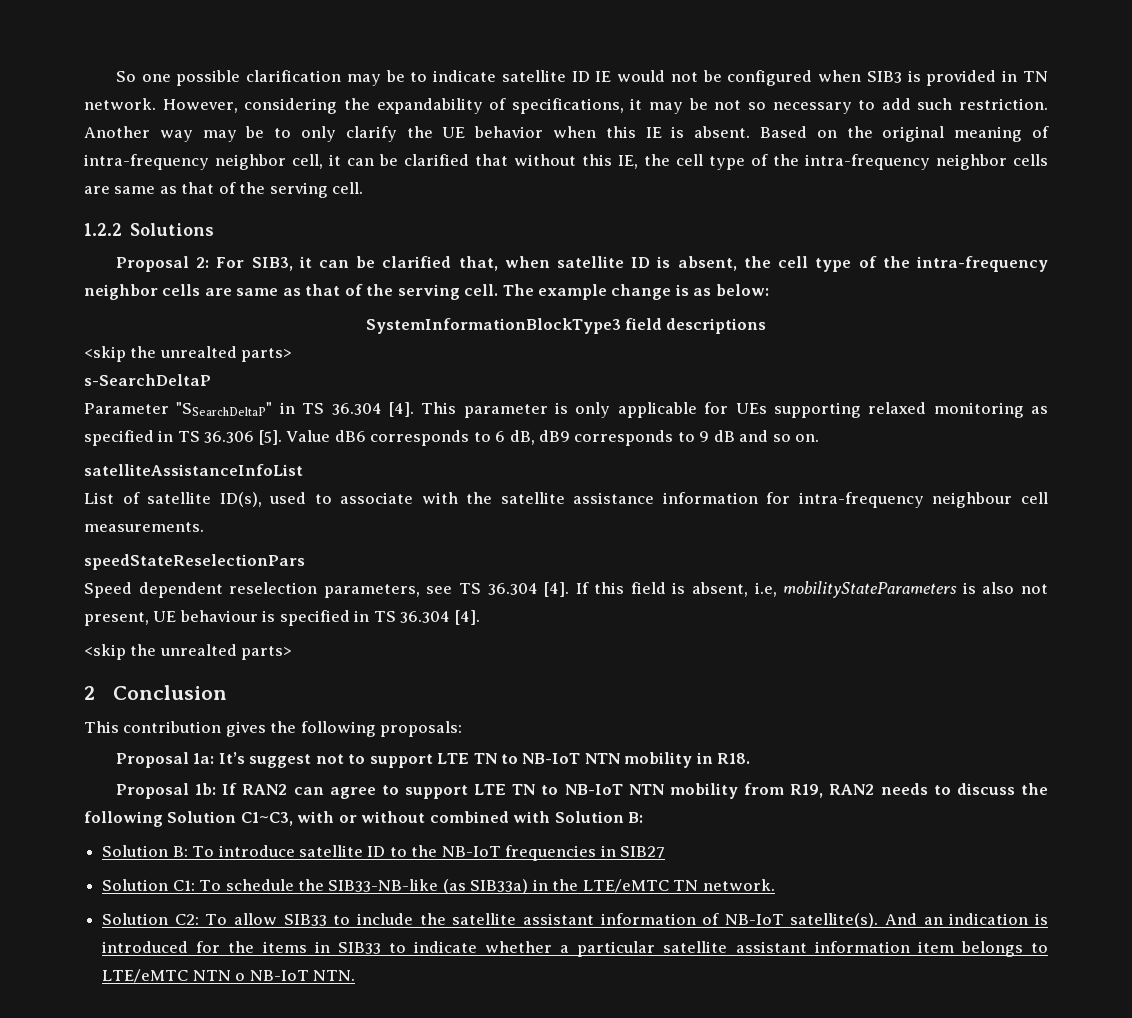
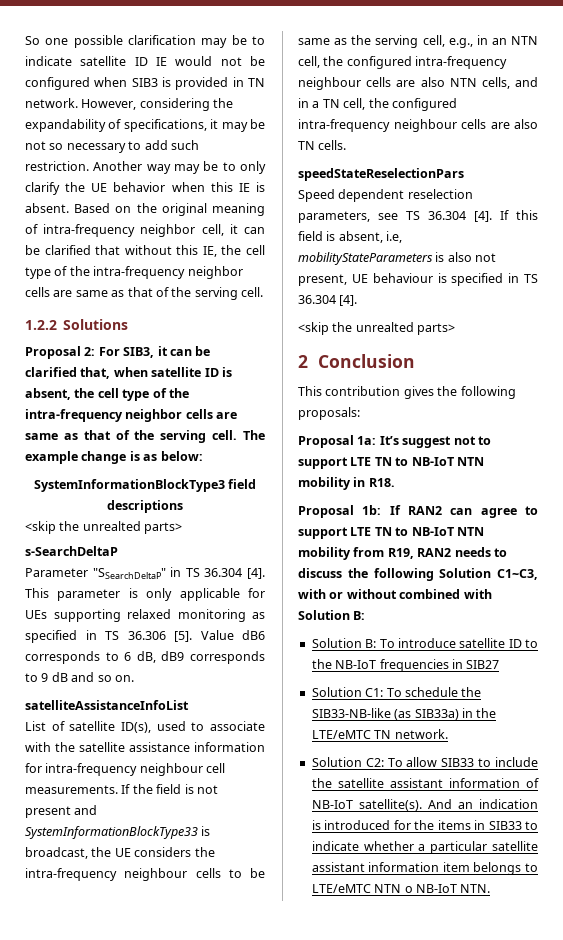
(204, 527) none -> [121,784,218,794] [25,805,98,818] [25,826,211,839] [25,847,215,859] [25,868,265,881] [298,35,538,48] [298,56,508,69] [298,77,538,90] [298,98,457,111] [298,119,538,132] [298,140,347,150] If the field is not present and SystemInformationBlockType33 is broadcast, the UE considers the intra-frequency neighbour cells to be same as the serving cell, e.g., in an NTN cell, the configured intra-frequency neighbour cells are also NTN cells, and in a TN cell, the configured intra-frequency neighbour cells are also TN cells.

